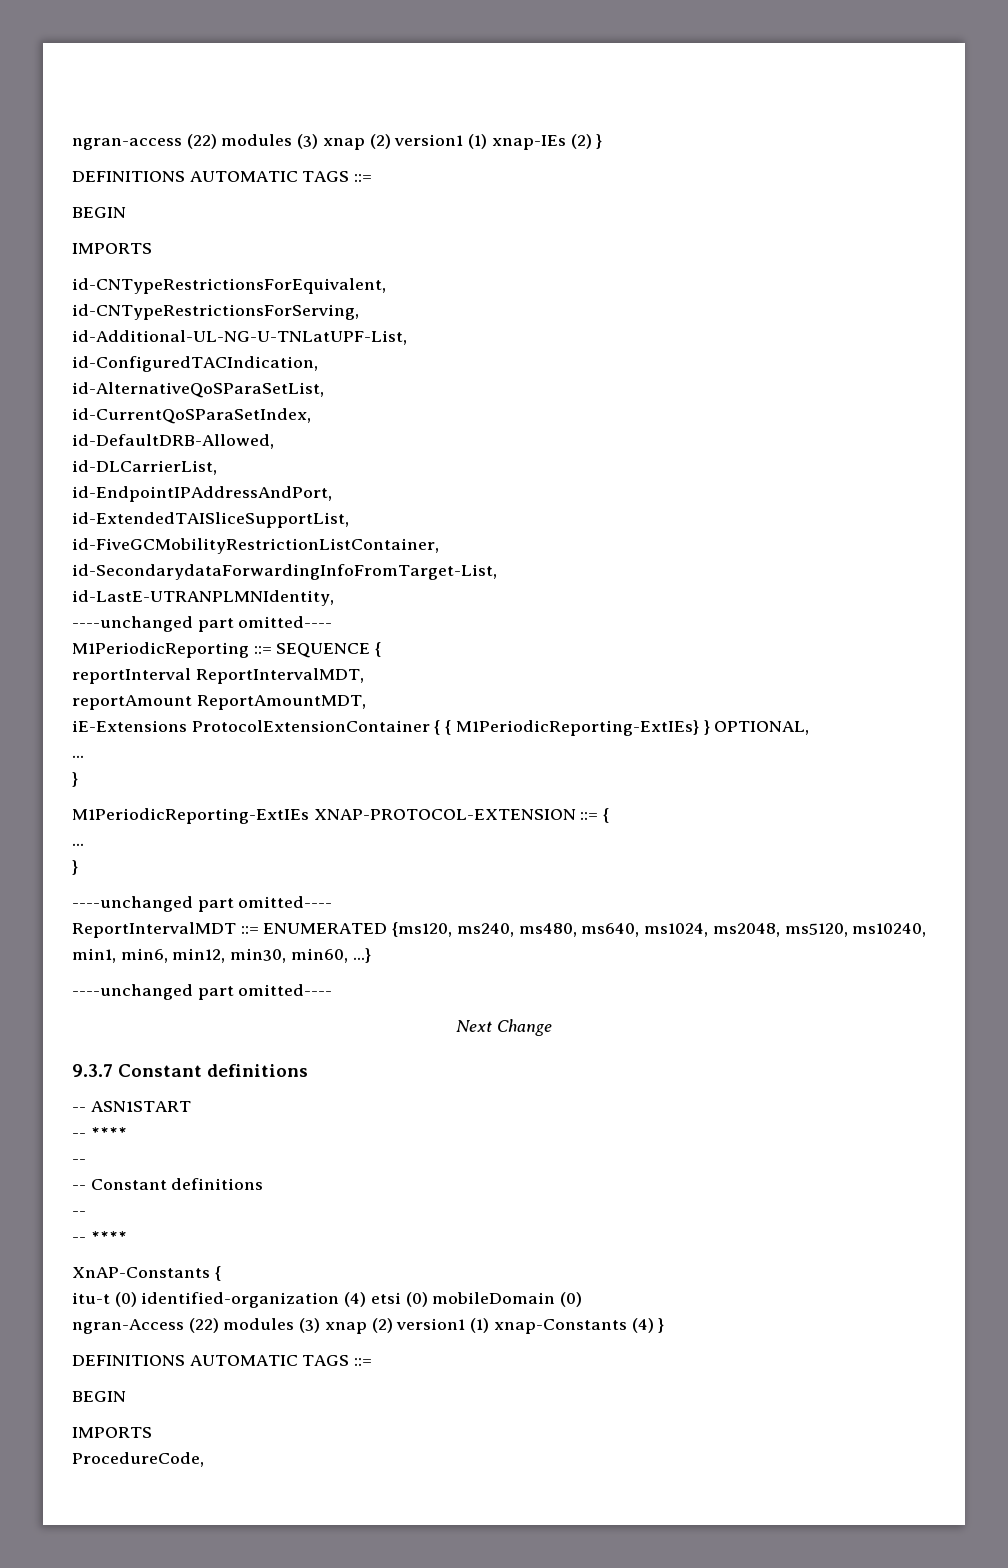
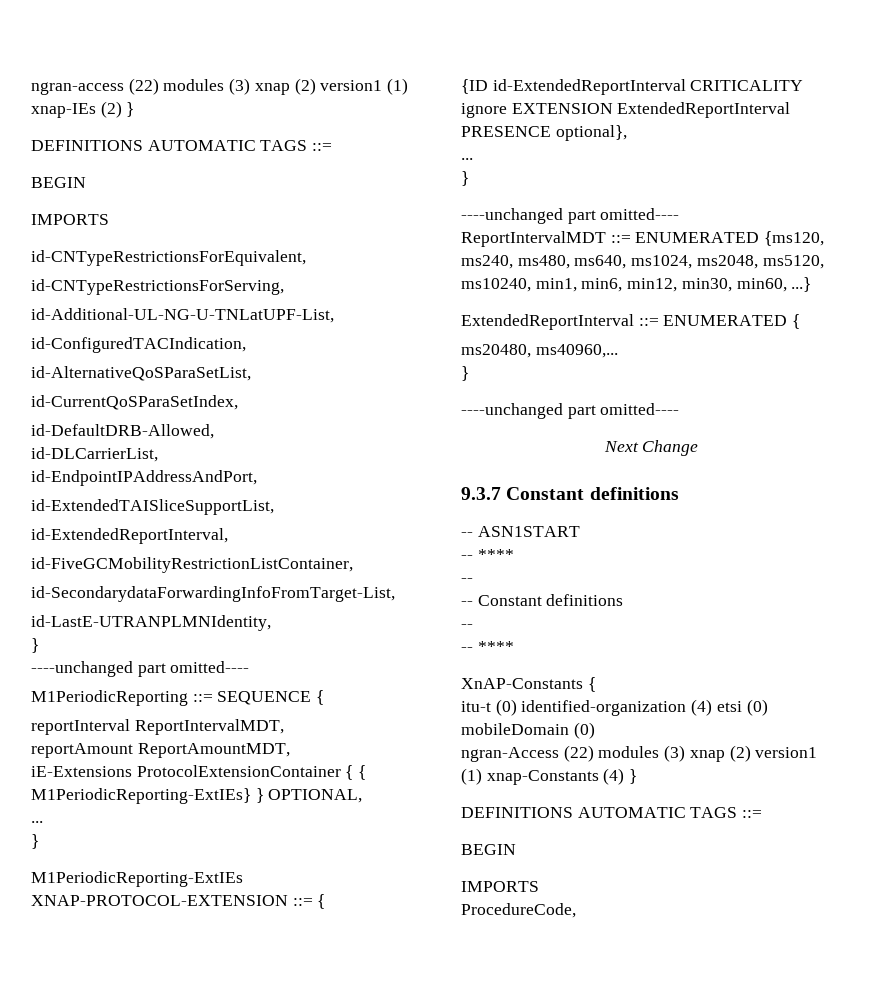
(349, 520) none -> [31,528,228,544] // id-ExtendedReportInterval,
(334, 598) none -> [31,638,39,653] // }
(610, 815) none -> [461,79,804,95] [461,102,791,118] [461,125,627,141] // {ID id-ExtendedReportInterval CRITICALITY ignore EXTENSION ExtendedReportInterval PRESENCE optional},
(371, 955) none -> [461,314,801,330] [461,344,618,358] [461,366,469,381] // ExtendedReportInterval ::= ENUMERATED { // ms20480, ms40960,... // }

